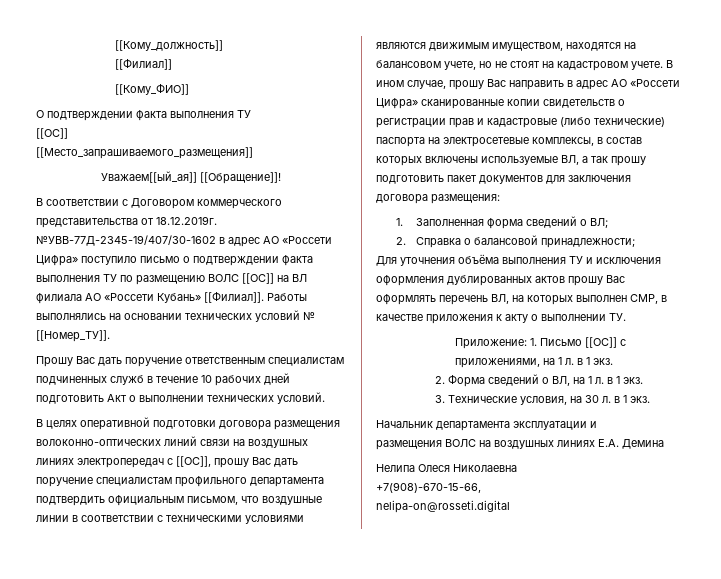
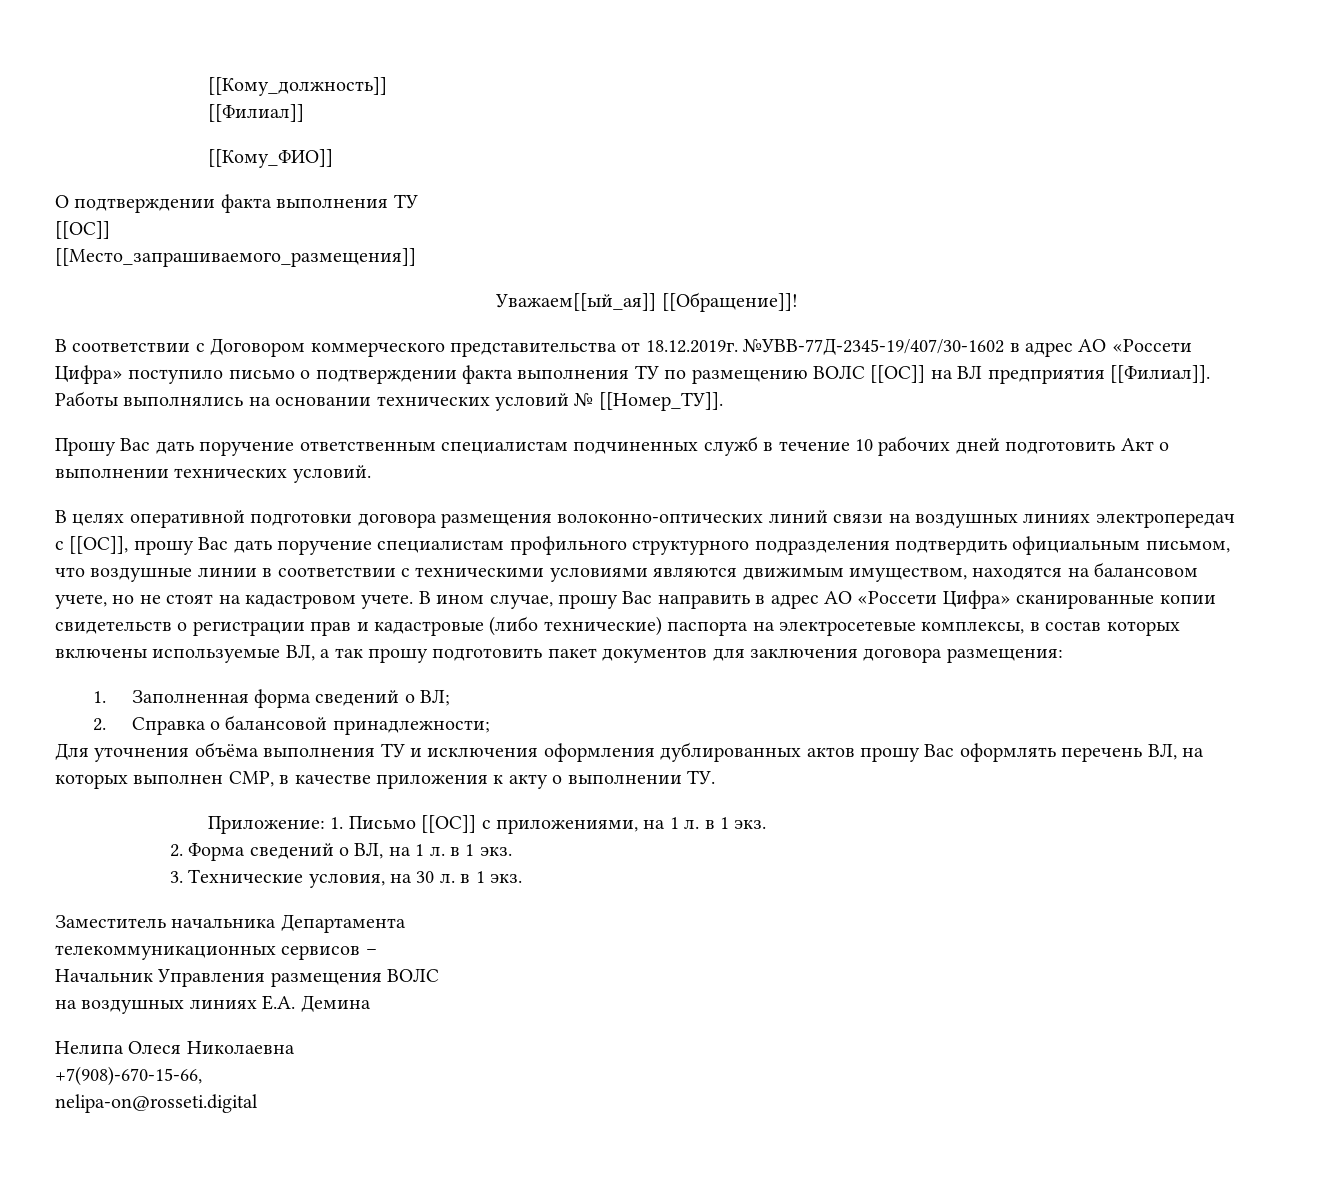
[36,293,201,304] филиала АО «Россети Кубань» -> [987,369,1105,384] предприятия
[250,477,324,487] департамента -> [632,540,890,555] структурного подразделения
[376,420,597,431] Начальник департамента эксплуатации и // -> [55,914,406,933] [55,945,377,960] [55,969,266,987] Заместитель начальника Департамента // телекоммуникационных сервисов – // Начальник Управления
(476, 443) none -> (440, 975) //

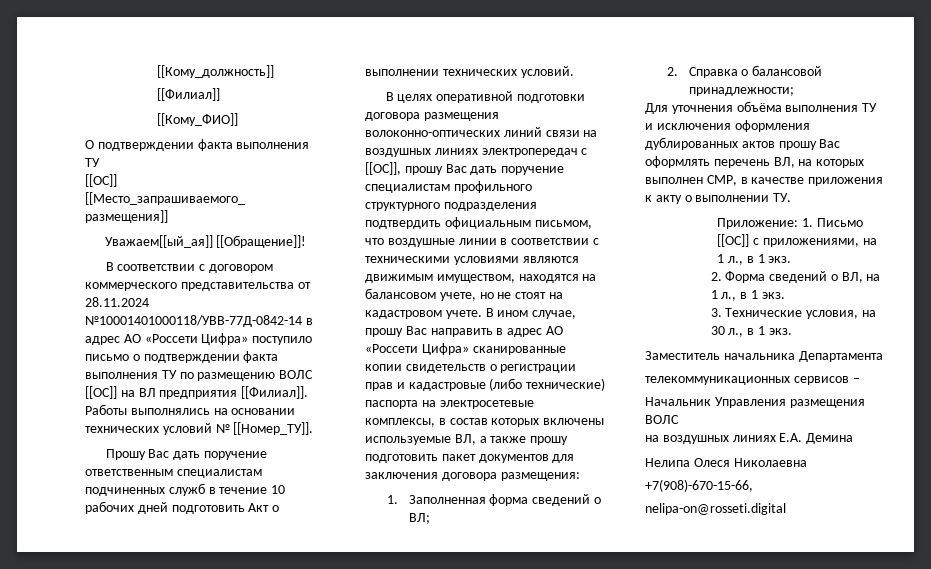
[210,338,306,357] Договором -> [208,264,273,273] договором
[645,338,1005,355] 18.12.2019г. №УВВ-77Д-2345-19/407/30-1602 -> [85,297,149,307] [85,315,302,327] 28.11.2024 №10001401000118/УВВ-77Д-0842-14
[334,648,363,658] так -> [490,436,527,443] также
[684,819,700,829] л. -> [728,256,744,265] л.,
[429,846,445,856] л. -> [721,292,737,301] л.,
[439,873,455,883] л. -> [728,328,744,337] л.,

